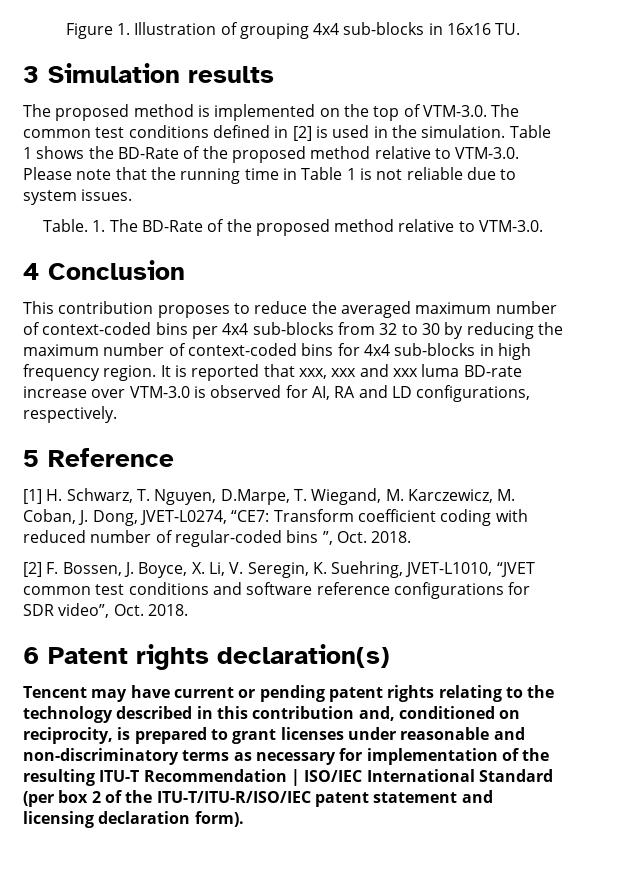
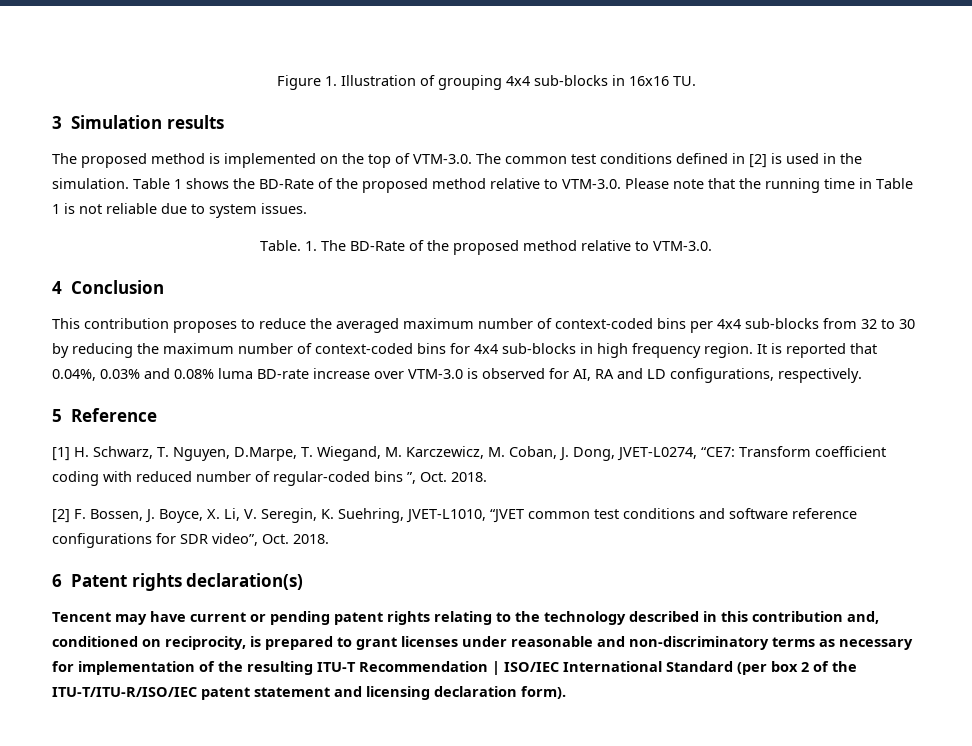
[298,364,418,379] xxx, xxx and xxx -> [52,368,214,381] 0.04%, 0.03% and 0.08%

